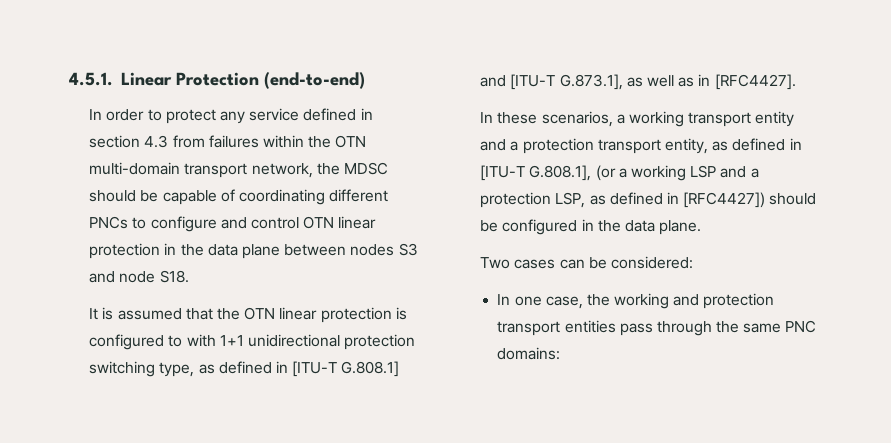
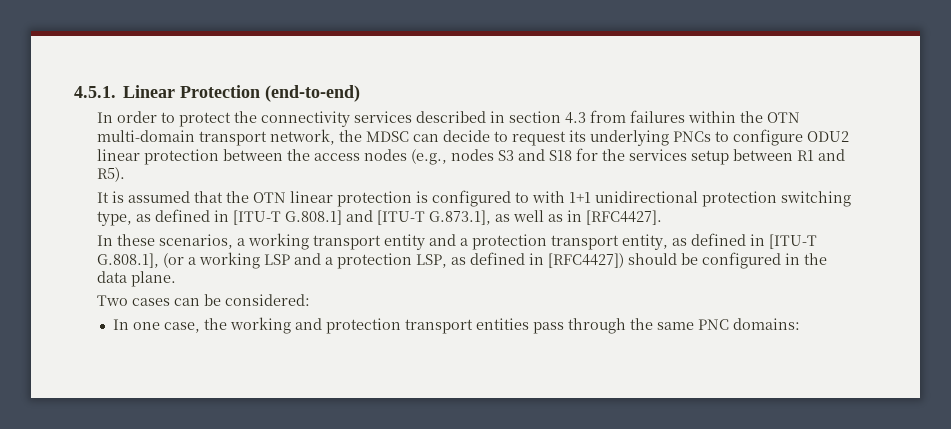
[220,108,357,124] any service defined -> [234,111,487,127] the connectivity services described
[89,189,389,205] [89,216,377,232] [89,243,418,259] [89,270,189,283] should be capable of coordinating different PNCs to configure and control OTN linear protection in the data plane between nodes S3 and node S18. -> [413,129,850,146] [97,148,846,165] [97,167,126,182] can decide to request its underlying PNCs to configure ODU2 linear protection between the access nodes (e.g., nodes S3 and S18 for the services setup between R1 and R5).

